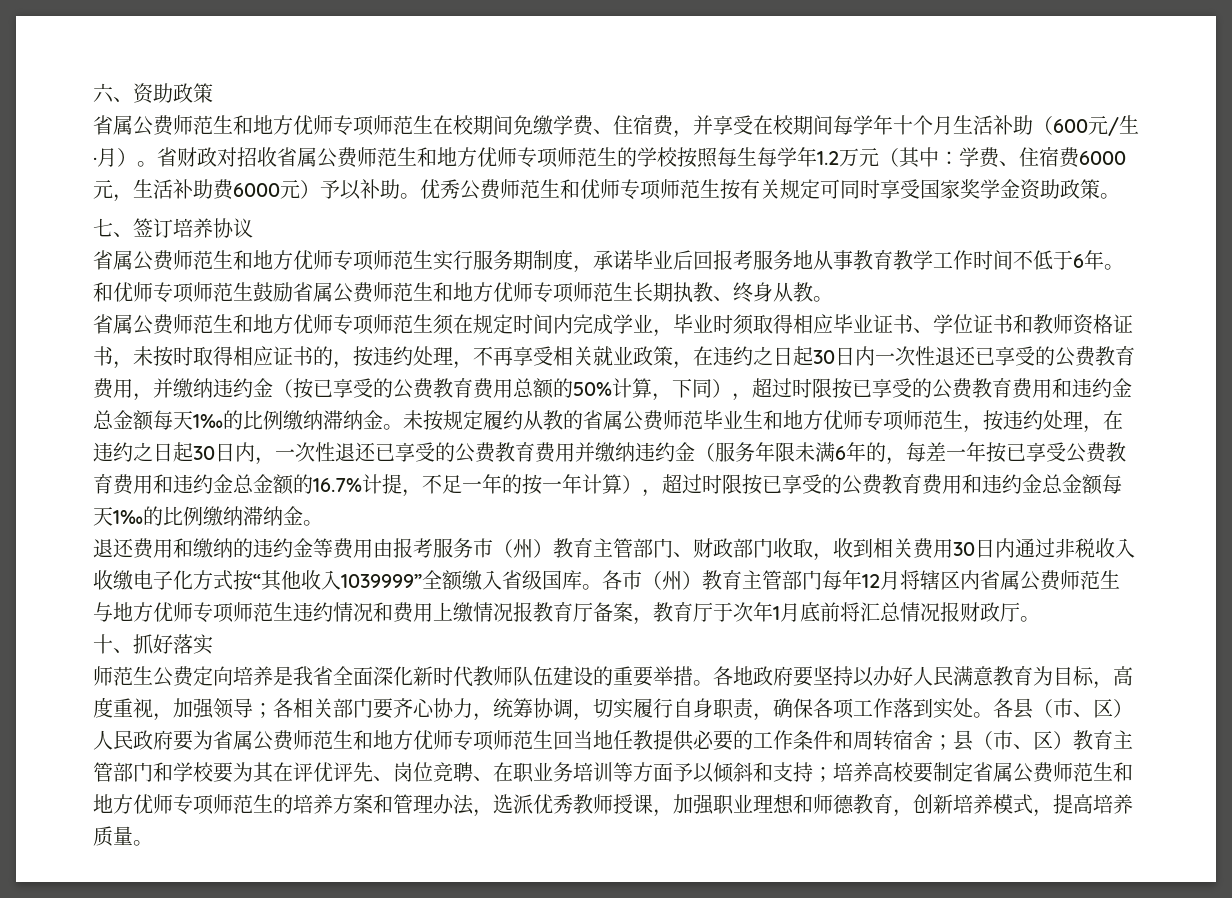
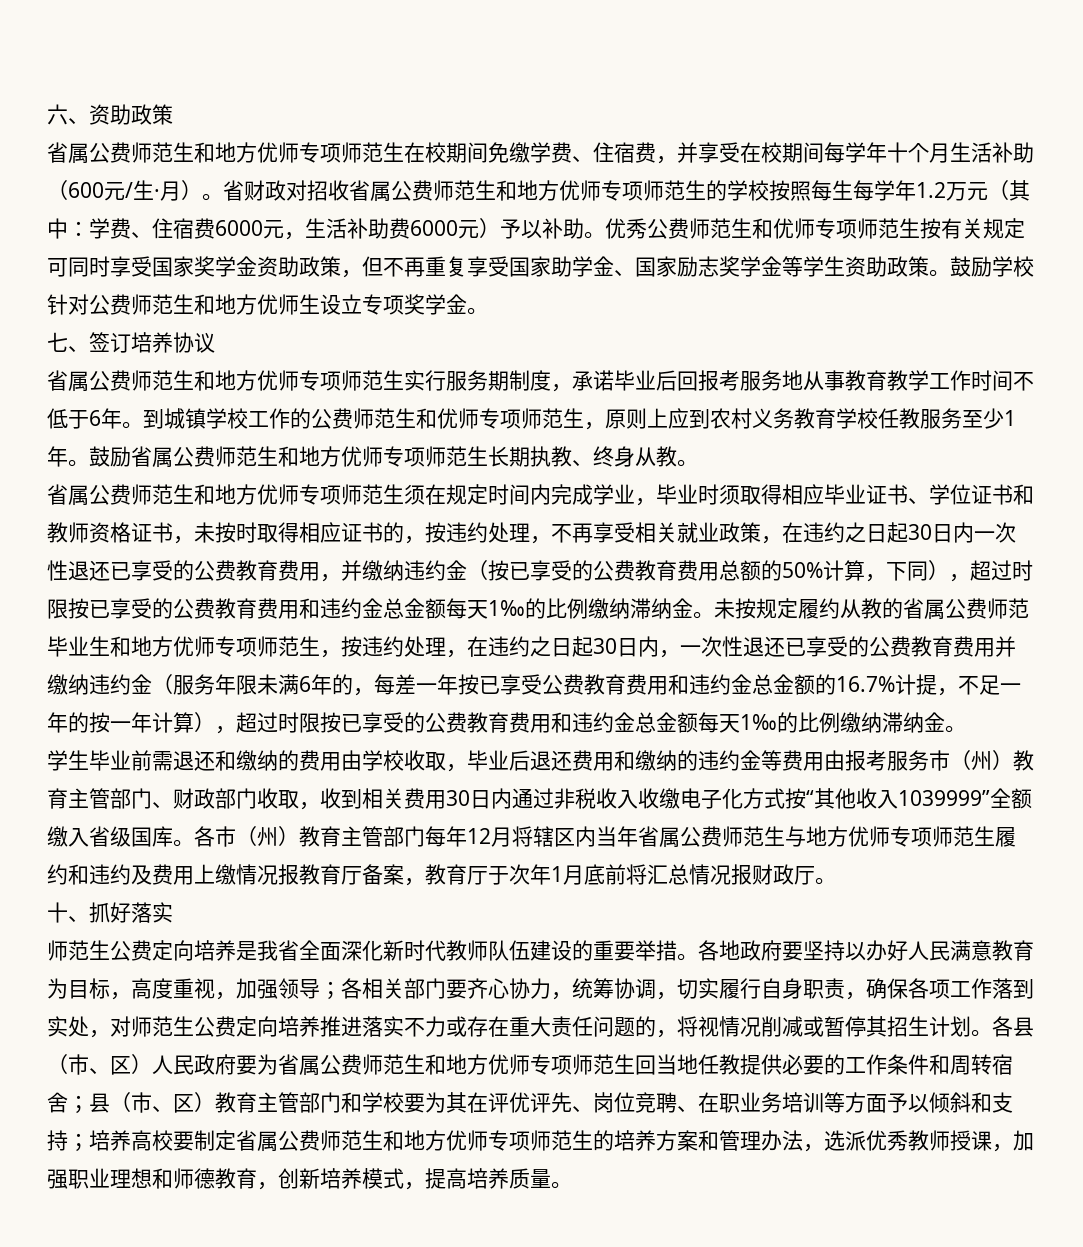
(1100, 189) none -> [341,256,1034,278] [47,294,467,315] ，但不再重复享受国家助学金、国家励志奖学金等学生资助政策。鼓励学校针对公费师范生和地方优师生设立专项奖学金
[93,282,253,303] 和优师专项师范生 -> [143,408,1016,430] [47,446,89,467] 到城镇学校工作的公费师范生和优师专项师范生，原则上应到农村义务教育学校任教服务至少1年。
(323, 523) none -> [47,750,530,772] 学生毕业前需退还和缴纳的费用由学校收取，毕业后
(980, 580) none -> [596,826,638,847] 当年
[293,602,393,622] 违约情况和 -> [995,827,1016,847] [47,864,152,885] 履约和违约及
(973, 708) none -> [89,1016,971,1038] ，对师范生公费定向培养推进落实不力或存在重大责任问题的，将视情况削减或暂停其招生计划

